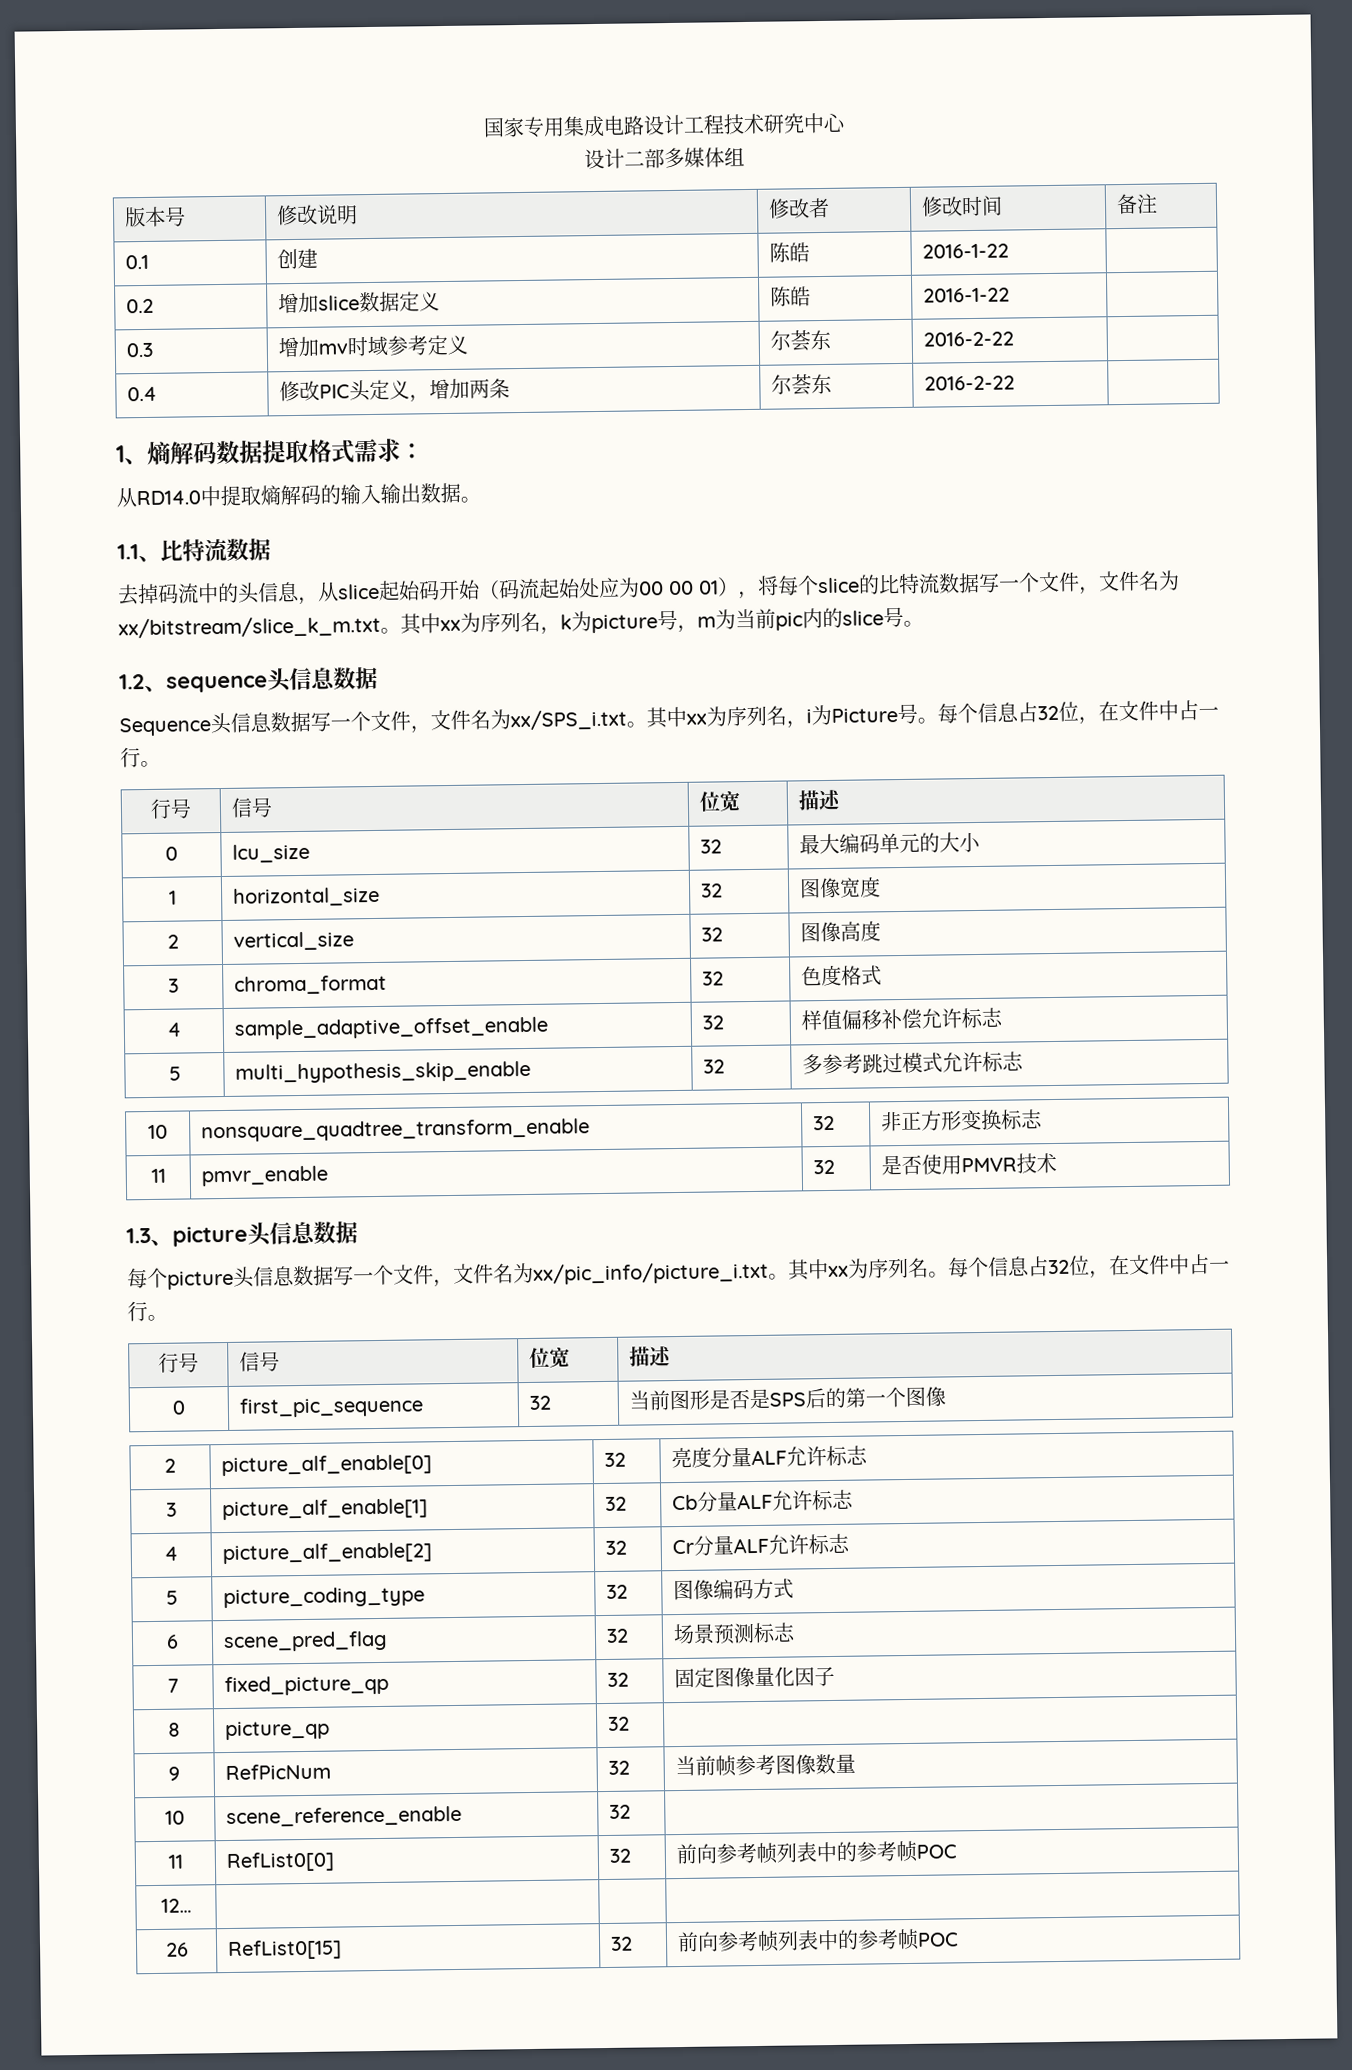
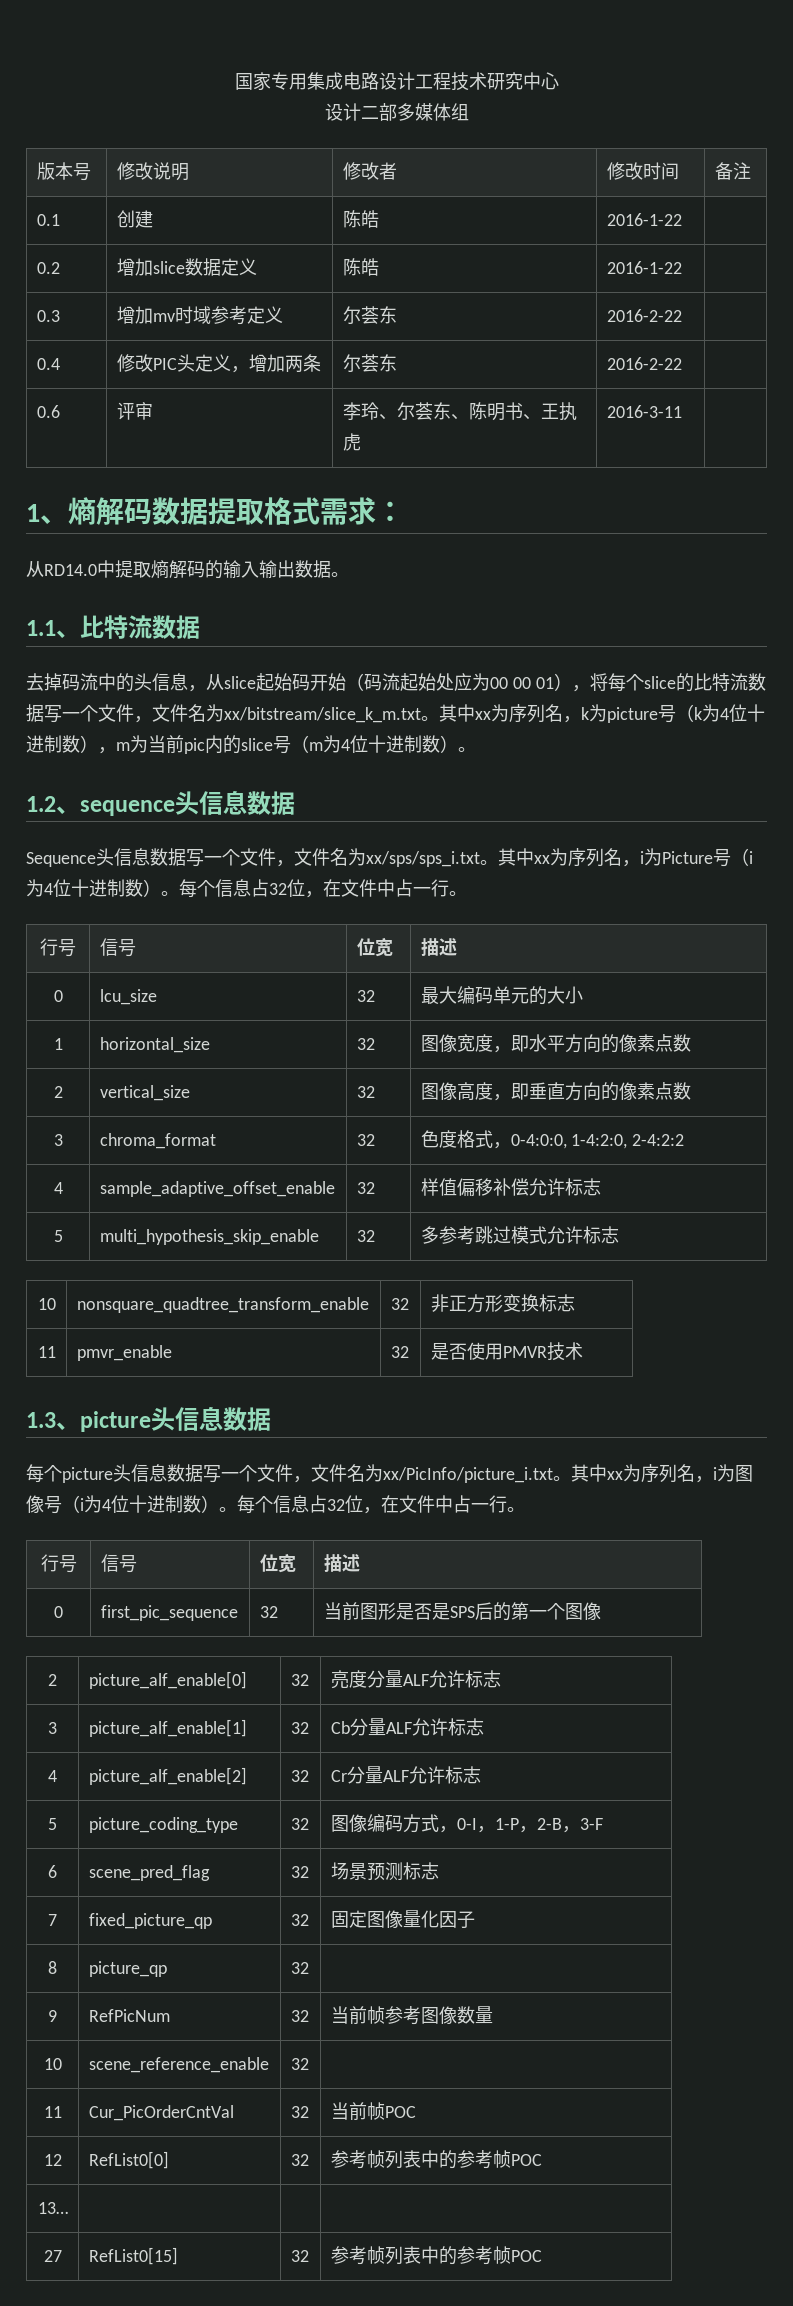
(1015, 383) none -> [36,405,60,418] [116,402,153,420] [342,402,577,421] [342,433,361,451] [606,405,682,418] // 0.6 | 评审 | 李玲、尔荟东、陈明书、王执虎 | 2016-3-11 |
(678, 620) none -> [676,704,765,722] [26,735,98,753] （k为4位十进制数）
(904, 617) none -> [291,735,458,753] （m为4位十进制数）
[510,709,627,731] xx/SPS_i.txt -> [366,851,480,867] xx/sps/sps_i.txt
(918, 714) none -> [731,848,753,866] [26,879,161,897] （i为4位十进制数）
(881, 887) none -> [492,1034,691,1053] ，即水平方向的像素点数
(881, 931) none -> [492,1082,691,1101] ，即垂直方向的像素点数
(882, 975) none -> [492,1134,685,1149] ，0-4:0:0, 1-4:2:0, 2-4:2:2
[533,1257,929,1285] xx/pic_info/picture_i.txt。其中xx为序列名 -> [383,1464,753,1483] [26,1495,219,1514] xx/PicInfo/picture_i.txt。其中xx为序列名，i为图像号（i为4位十进制数）
(794, 1588) none -> [438,1818,603,1833] ，0-I，1-P，2-B，3-F
(184, 1861) none -> [88,2105,234,2121] [290,2106,309,2118] [330,2102,416,2120] [43,2154,62,2166] | Cur_PicOrderCntVal | 32 | 当前帧POC // 12
[675,1843,717,1865] 前向 -> (309, 2160) none
[160,1898,192,1913] [164,1942,189,1957] 12… | | | // 26 -> [37,2202,68,2214] [43,2250,62,2262] 13… | | | // 27
[676,1931,719,1953] 前向 -> (309, 2256) none

